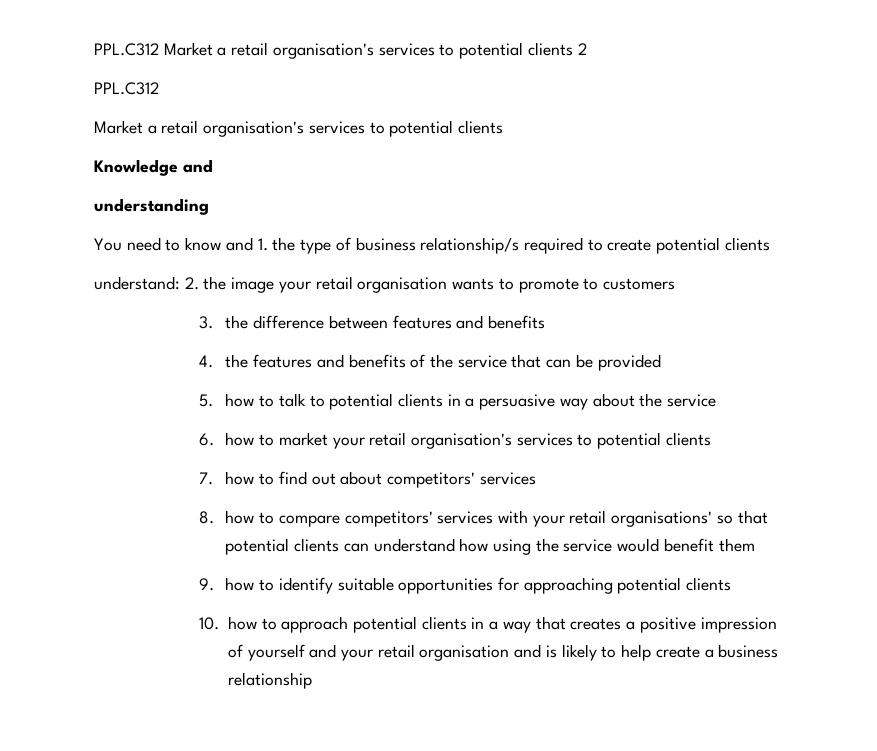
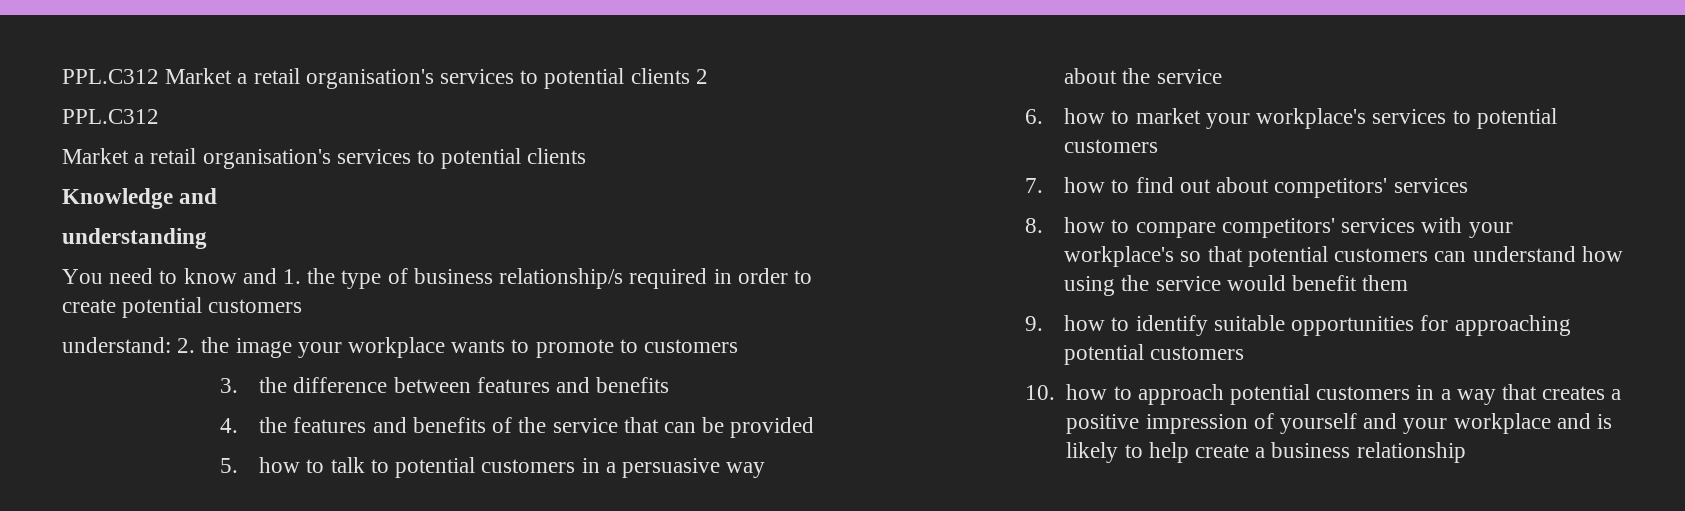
(583, 245) none -> [713,268,788,284] in order
[724,237,770,251] clients -> [208,299,303,313] customers
[315,276,448,293] retail organisation -> [348,337,446,358] workplace
[397,393,443,407] clients -> [481,459,576,473] customers
[369,432,711,449] retail organisation's services to potential clients -> [1256,108,1557,129] [1064,139,1159,153] workplace's services to potential customers
[569,510,713,527] retail organisations' -> [1064,246,1175,267] workplace's
[294,538,340,552] clients -> [1334,248,1429,262] customers
[686,577,732,591] clients -> [1150,346,1245,360] customers
[421,616,467,630] clients -> [1316,386,1411,400] customers
[377,644,510,661] retail organisation -> [1453,413,1551,434] workplace

